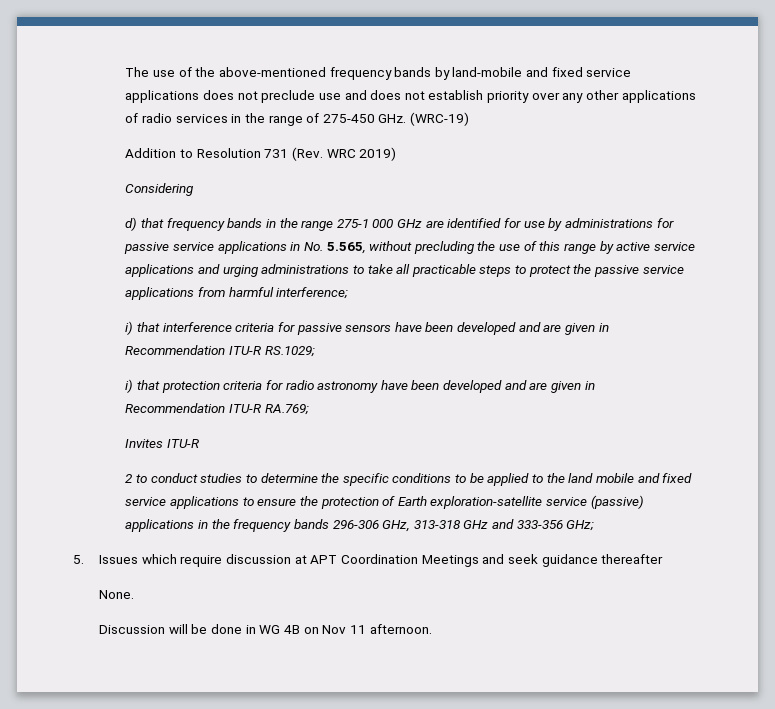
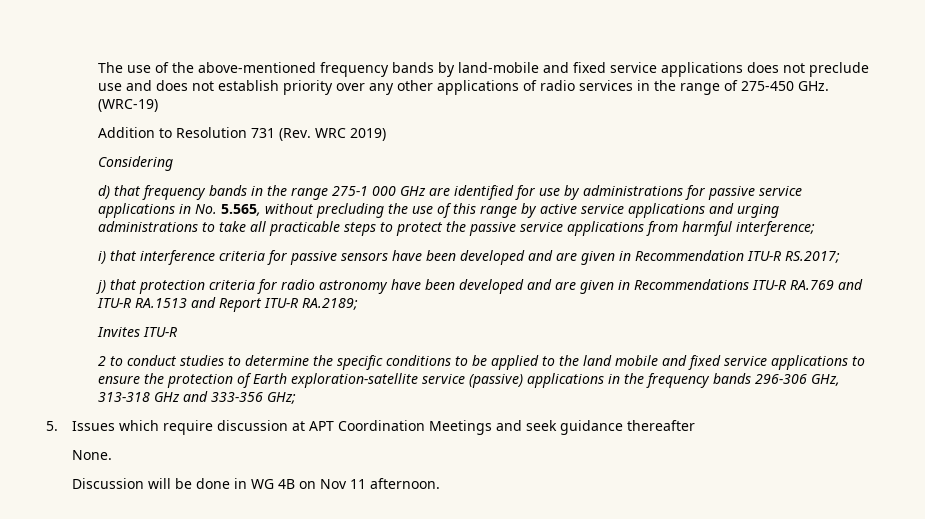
[264,346,315,357] [125,379,134,393] RS.1029; // i) -> [784,251,840,263] [95,280,106,294] RS.2017; // j)
[125,403,309,415] Recommendation ITU-R RA.769; -> [633,279,863,290] [96,297,358,312] Recommendations ITU-R RA.769 and ITU-R RA.1513 and Report ITU-R RA.2189;

